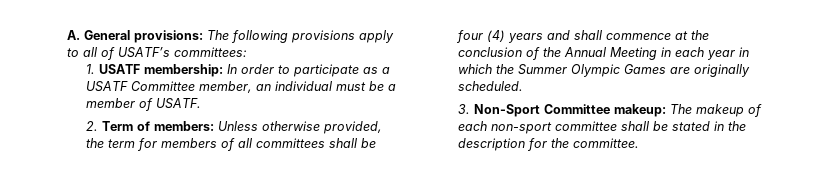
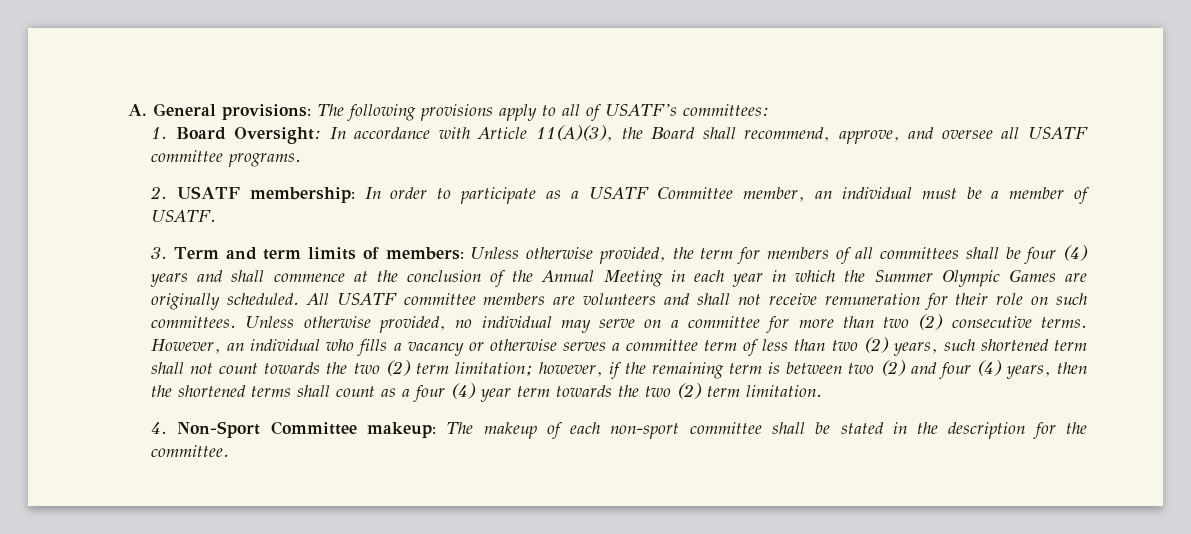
(96, 69) none -> [175,125,1089,144] [151,150,302,167] [150,186,168,199] Board Oversight: In accordance with Article 11(A)(3), the Board shall recommend, approve, and oversee all USATF committee programs. // 2.
[86,121,134,131] 2. Term -> [151,247,357,260] 3. Term and term limits
[458,104,471,114] // 3. -> [305,293,1087,310] [151,314,1088,333] [151,337,1088,356] [151,360,1088,379] [151,383,823,402] [151,422,168,434] All USATF committee members are volunteers and shall not receive remuneration for their role on such committees. Unless otherwise provided, no individual may serve on a committee for more than two (2) consecutive terms. However, an individual who fills a vacancy or otherwise serves a committee term of less than two (2) years, such shortened term shall not count towards the two (2) term limitation; however, if the remaining term is between two (2) and four (4) years, then the shortened terms shall count as a four (4) year term towards the two (2) term limitation. // 4.

